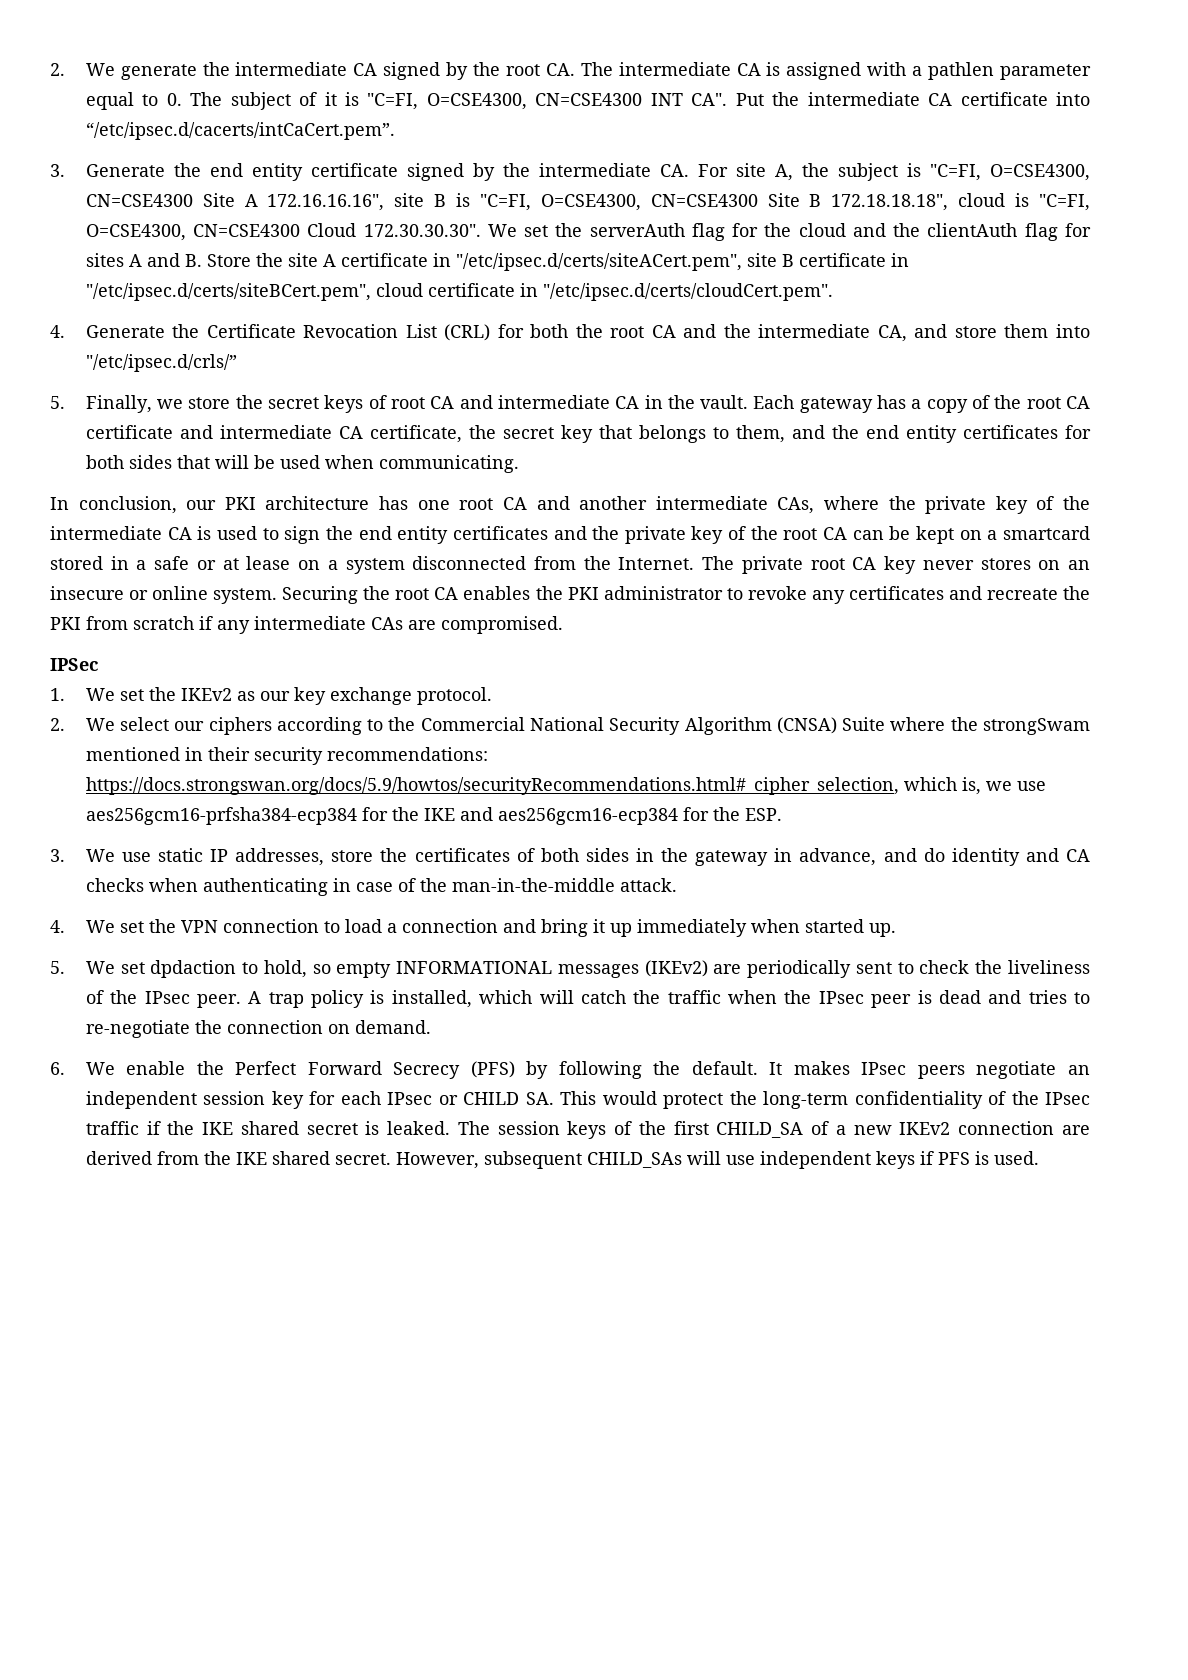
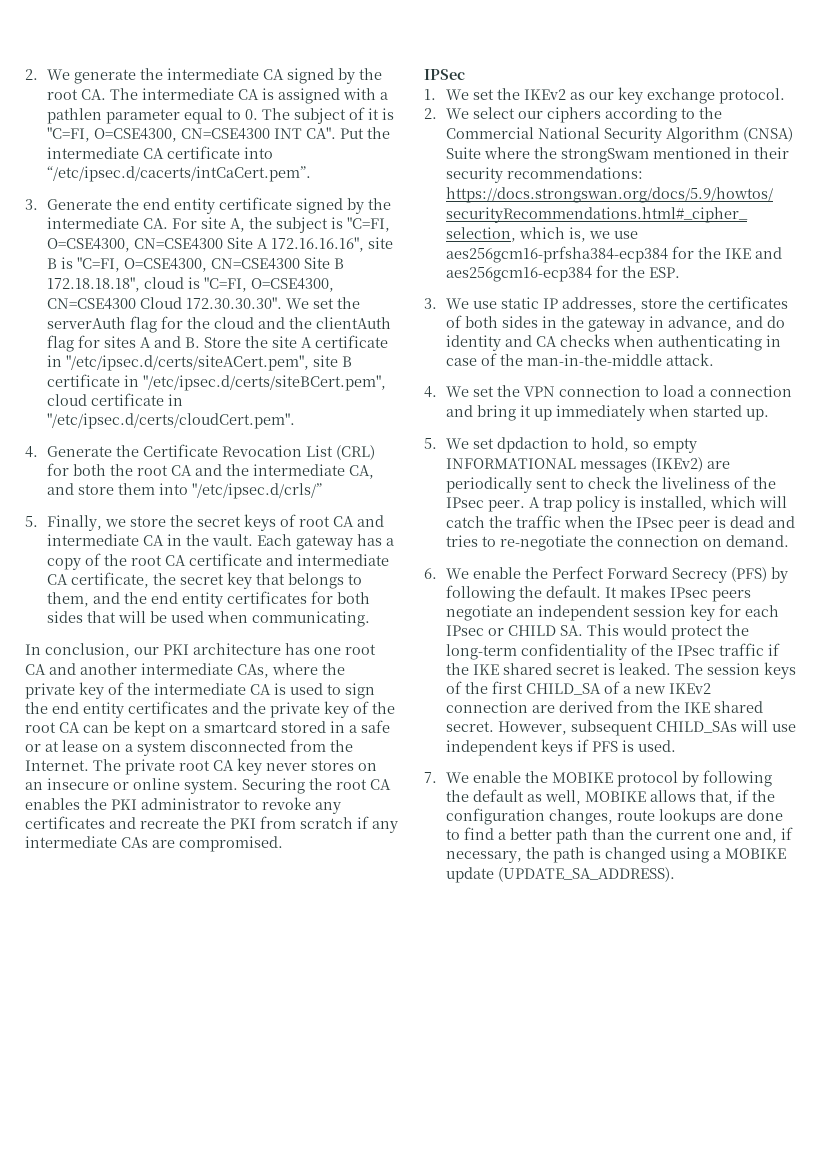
(1039, 1158) none -> [424,770,773,787] [446,789,776,805] [446,808,784,825] [446,827,794,844] [446,847,787,863] [446,867,676,883] // 7. We enable the MOBIKE protocol by following the default as well, MOBIKE allows that, if the configuration changes, route lookups are done to find a better path than the current one and, if necessary, the path is changed using a MOBIKE update (UPDATE_SA_ADDRESS).

